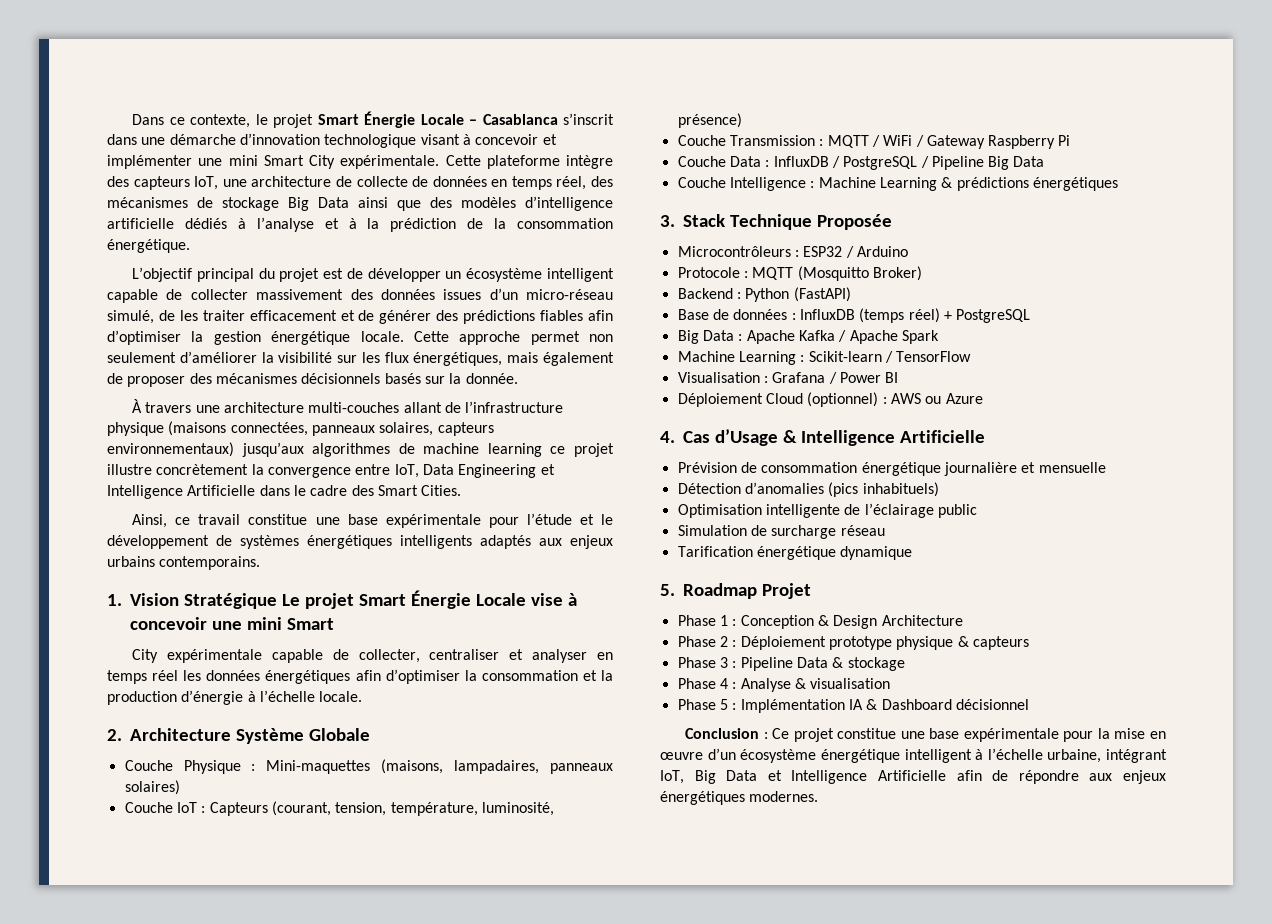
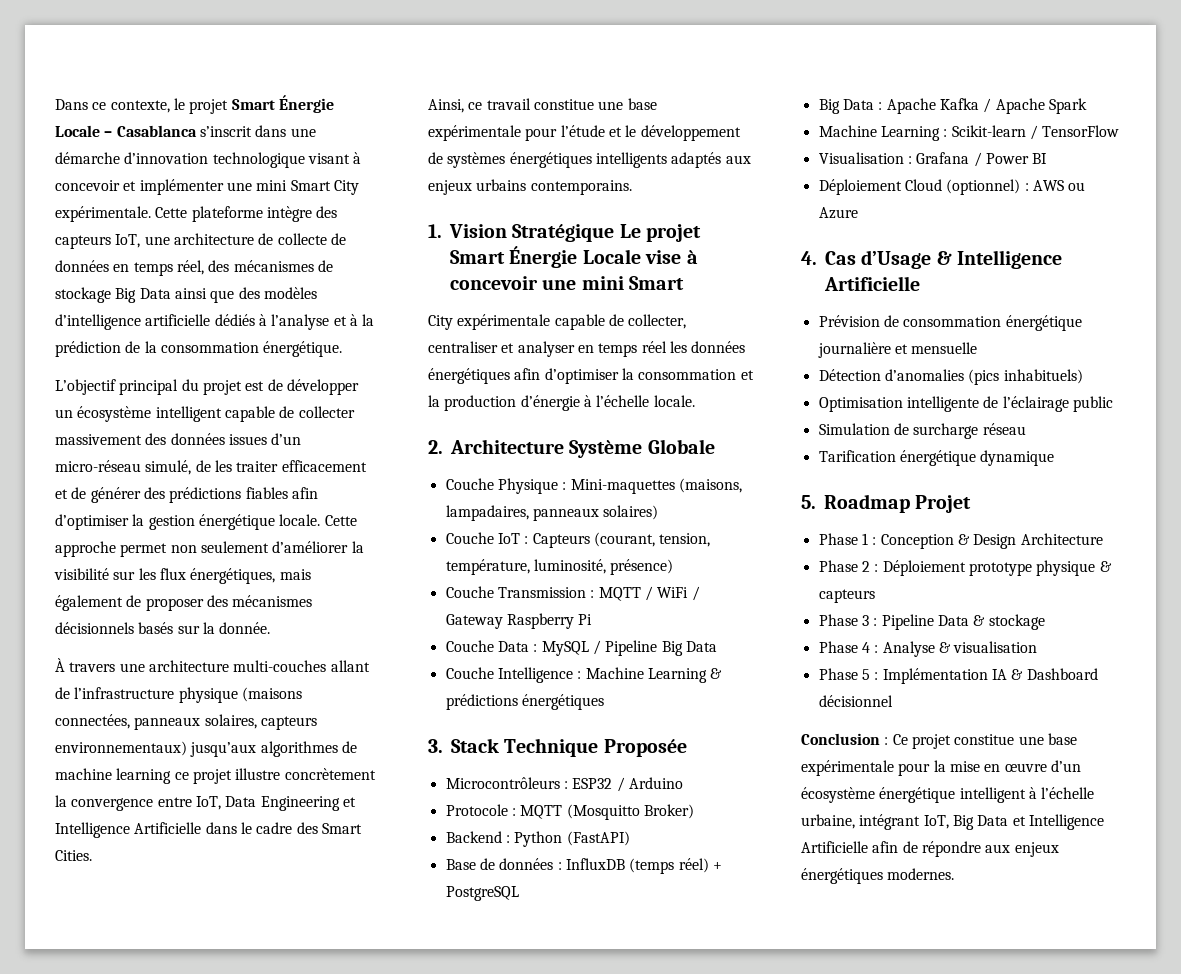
[773,156,918,170] InfluxDB / PostgreSQL -> [541,641,589,656] MySQL

